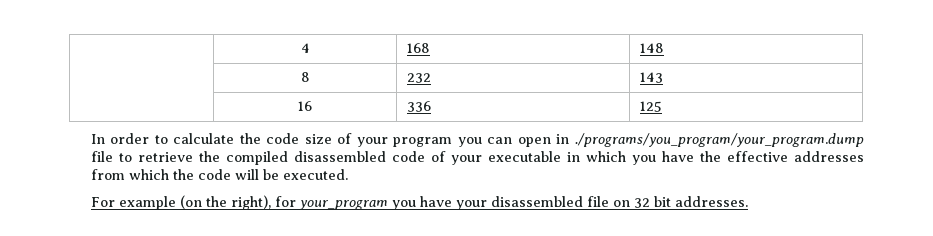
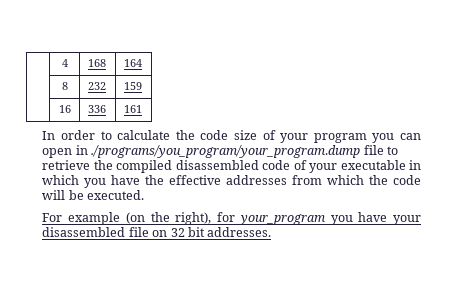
[639,43,664,53] 148 -> [123,59,142,67] 164
[639,72,663,83] 143 -> [123,82,142,90] 159
[639,101,662,112] 125 -> [123,105,142,113] 161

